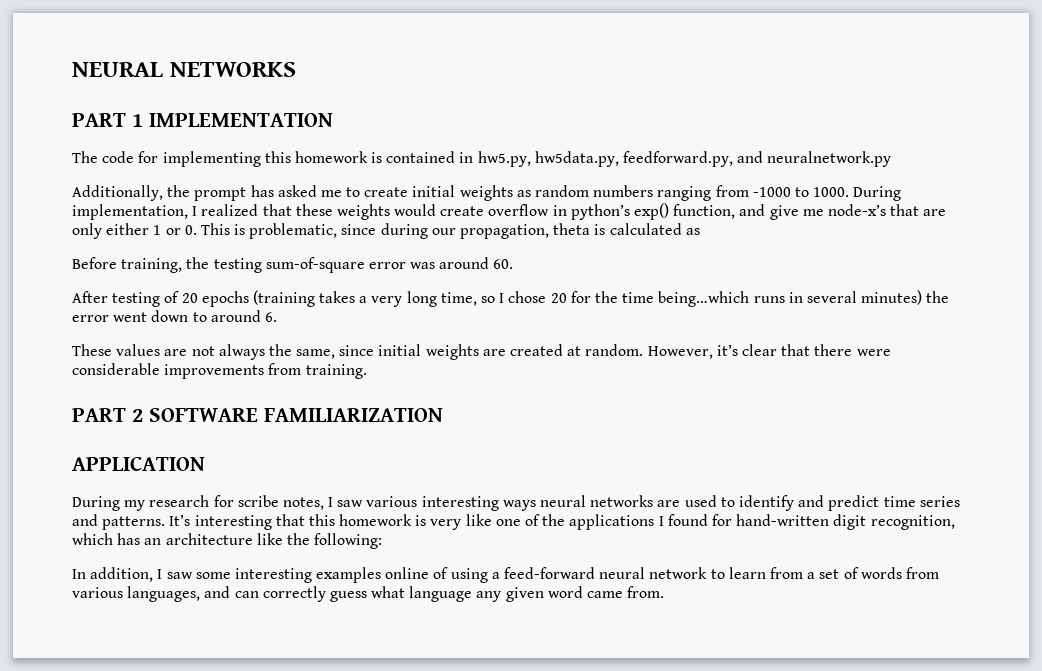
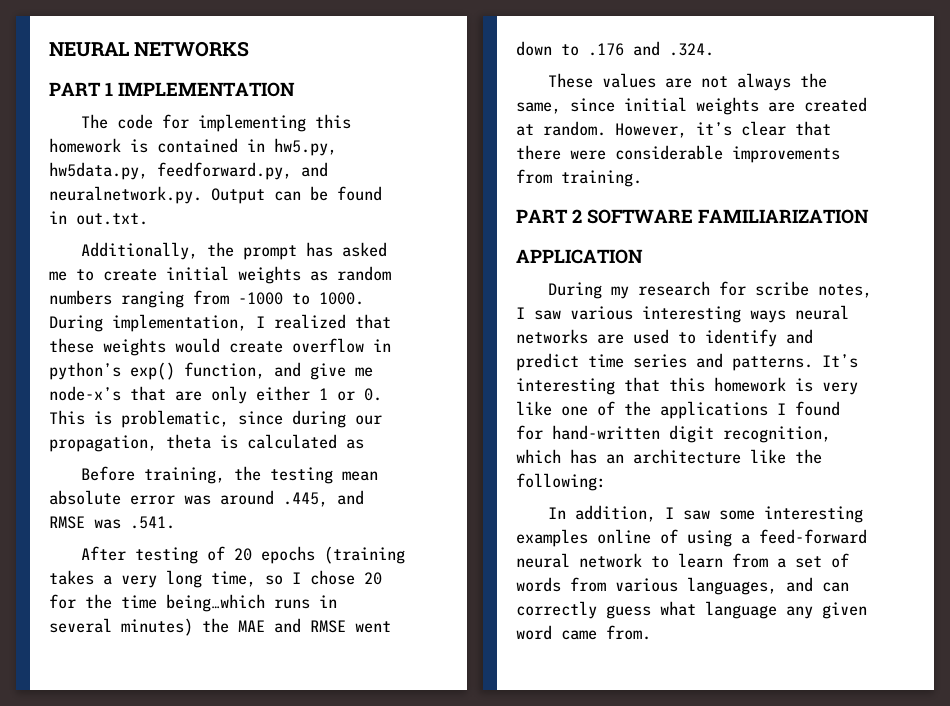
[767,151,892,167] neuralnetwork.py -> [49,186,382,204] [49,211,148,225] neuralnetwork.py. Output can be found in out.txt.
[265,257,365,273] sum-of-square -> [341,471,378,481] [49,490,121,505] mean absolute
[493,259,514,269] 60. -> [283,490,364,507] [49,516,175,529] .445, and RMSE was .541.
[72,310,277,322] error went down to around 6. -> [238,618,391,633] [516,41,714,56] MAE and RMSE went down to .176 and .324.

